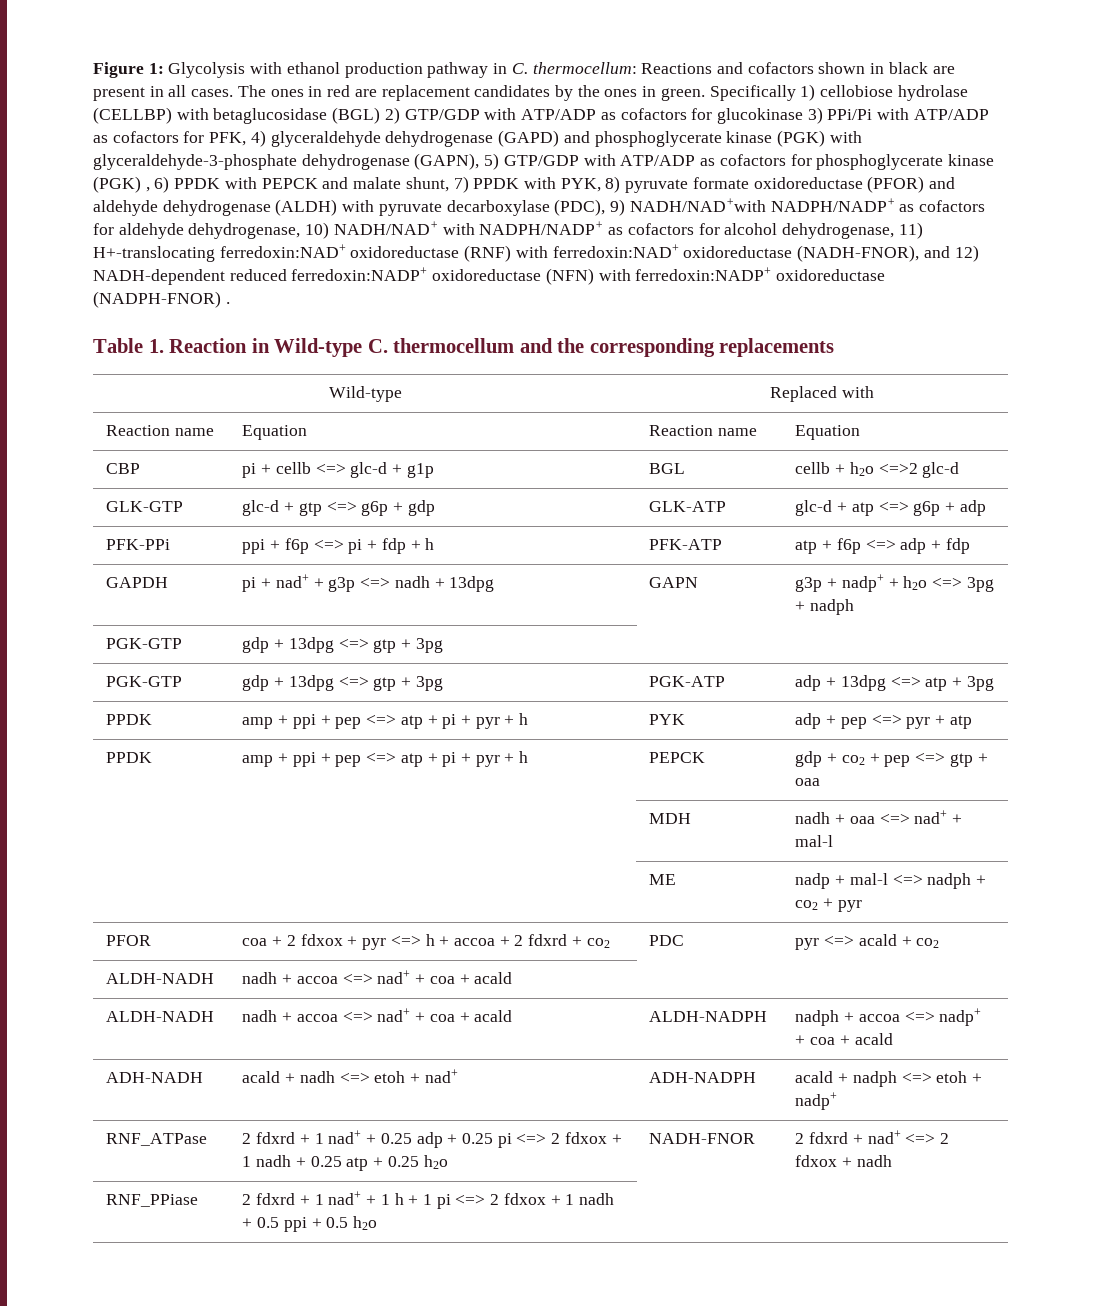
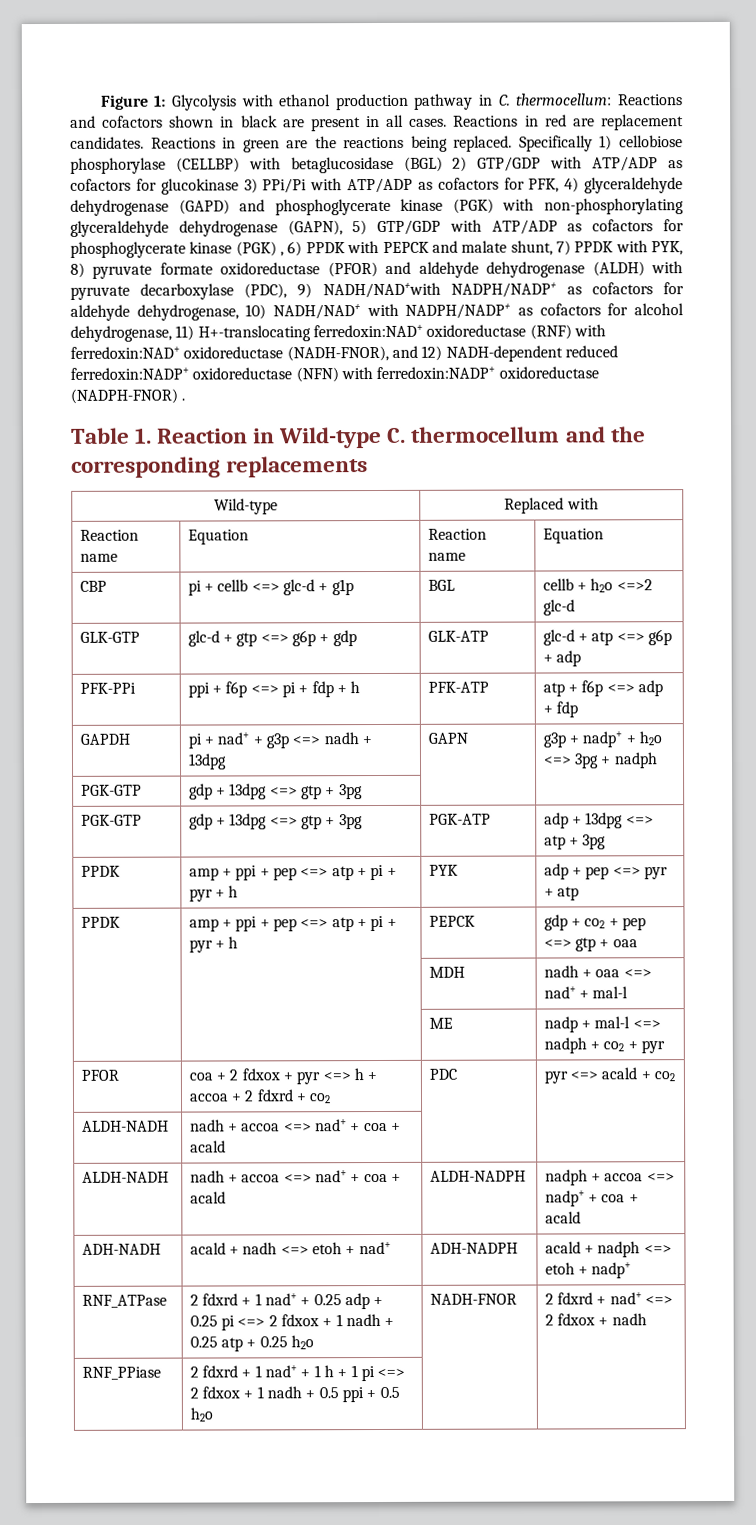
[237,85,304,97] The ones -> [453,115,519,127] Reactions
[474,85,705,101] candidates by the ones in green. -> [70,135,513,153] candidates. Reactions in green are the reactions being replaced.
[897,85,968,101] hydrolase -> [70,157,166,174] phosphorylase
[93,154,297,170] glyceraldehyde-3-phosphate -> [543,198,684,215] [70,220,169,237] non-phosphorylating glyceraldehyde

